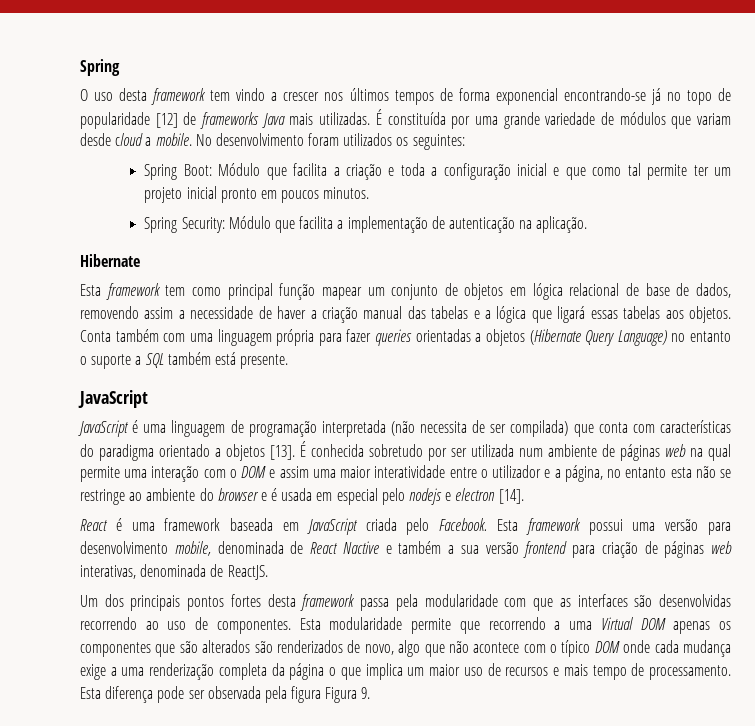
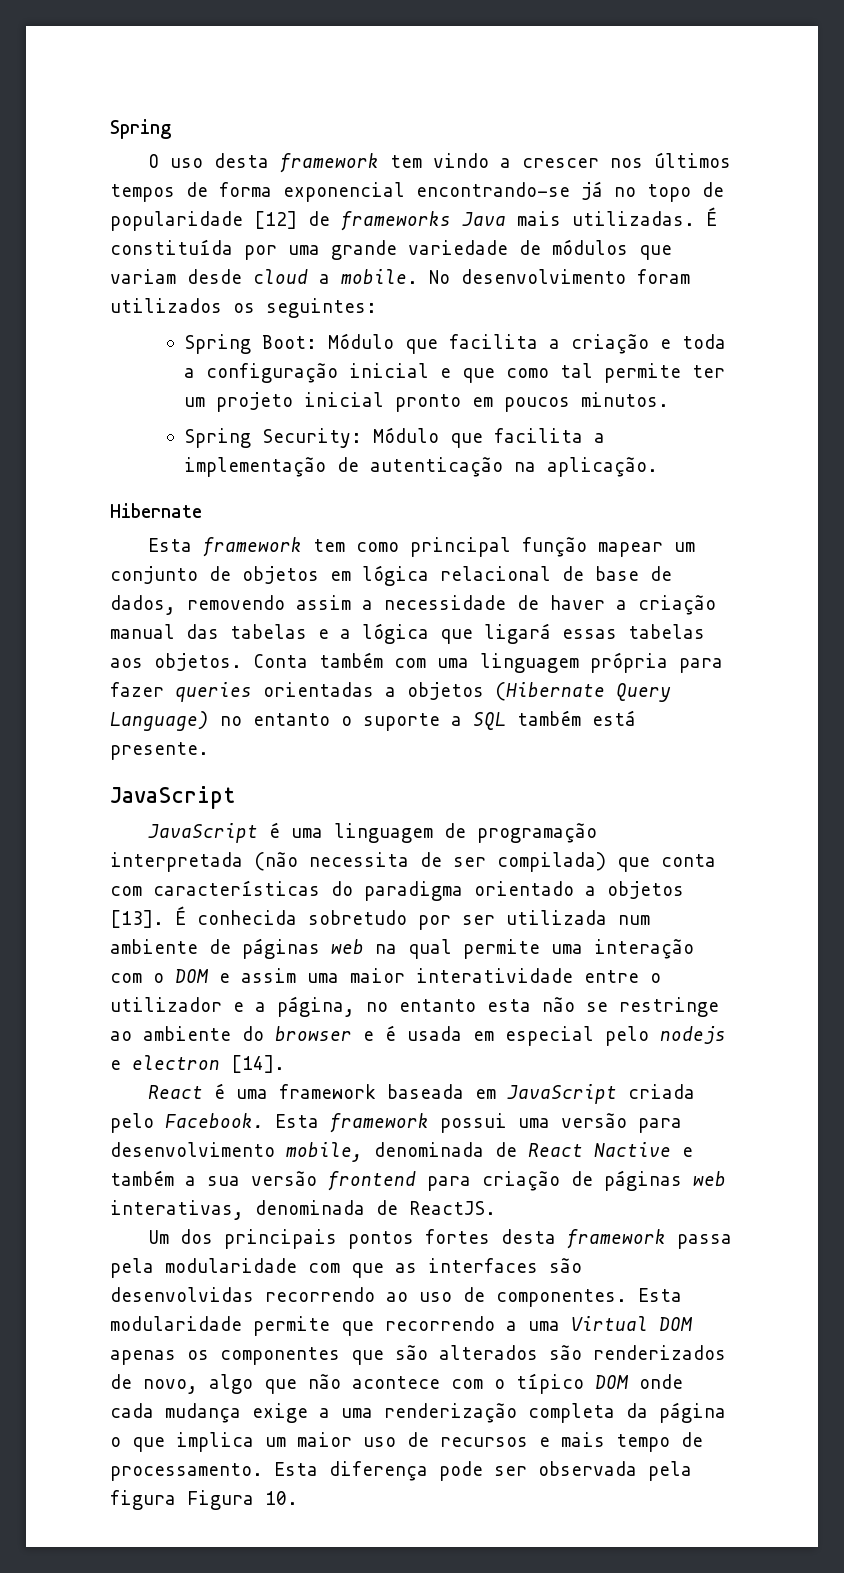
[361,687,371,699] 9. -> [265,1491,298,1505] 10.

